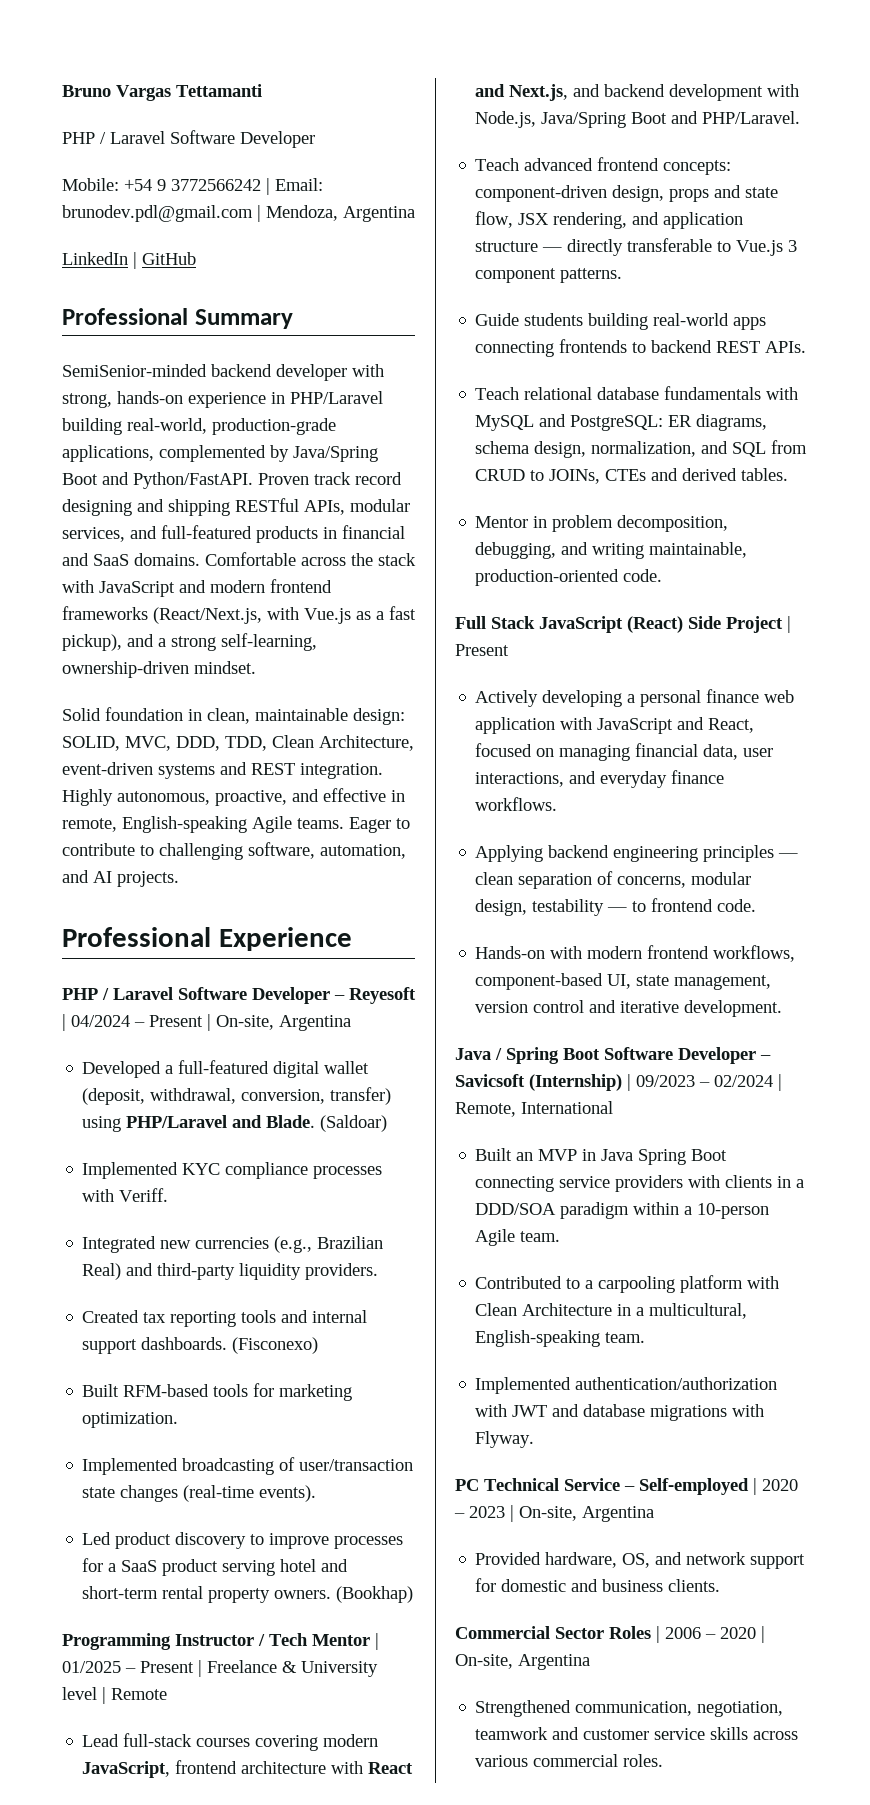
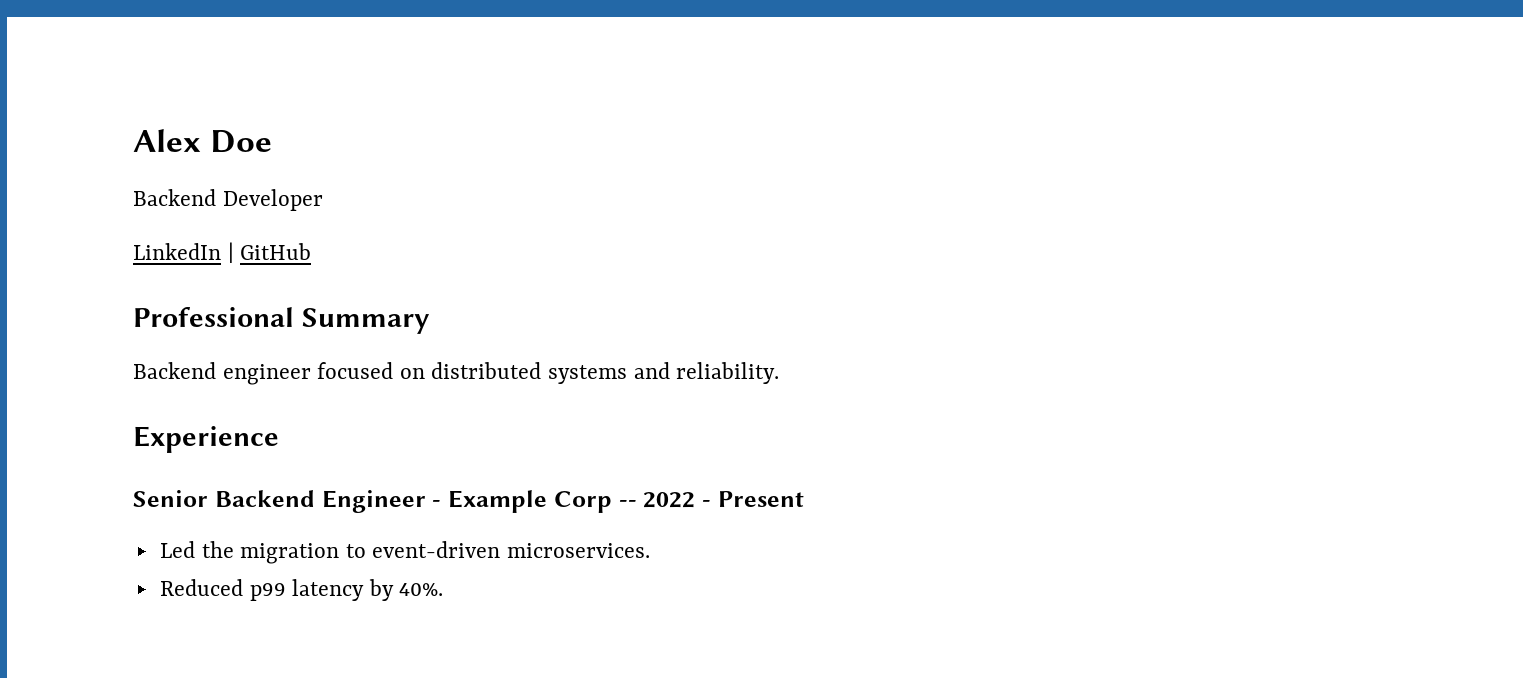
[62,84,262,101] [62,130,315,148] [62,178,323,195] [62,205,415,222] Bruno Vargas Tettamanti // PHP / Laravel Software Developer // Mobile: +54 9 3772566242 | Email: brunodev.pdl@gmail.com | Mendoza, Argentina -> [133,129,273,153] [133,189,323,211] Alex Doe // Backend Developer
[62,364,384,381] [62,391,383,408] [62,418,336,435] [62,445,378,462] [62,472,402,489] [62,498,410,516] [62,525,405,543] [62,552,416,566] [62,579,332,597] [62,606,416,624] [62,633,317,651] [62,661,256,678] [62,707,405,725] [62,735,414,751] [62,762,383,779] [62,788,405,806] [62,816,410,833] [62,842,406,860] [62,870,179,887] [62,927,352,951] [62,987,416,1004] [62,1014,351,1031] [82,1060,370,1078] [82,1087,392,1105] [82,1115,388,1132] [82,1162,383,1179] [82,1188,169,1202] [82,1236,384,1253] [82,1263,379,1280] [82,1310,368,1327] [82,1337,319,1354] [82,1383,353,1401] [82,1412,179,1428] [82,1457,414,1475] [82,1485,317,1502] [82,1532,404,1549] [82,1558,349,1576] [82,1586,414,1603] [62,1633,379,1650] [62,1660,378,1677] [62,1687,167,1704] [82,1733,379,1751] [82,1760,414,1778] [475,84,800,101] [475,111,801,128] [475,157,732,175] [475,185,779,202] [475,211,744,229] [475,238,798,256] [475,268,623,283] [475,313,767,330] [475,339,807,357] [475,386,799,400] [475,414,768,431] [475,440,808,458] [475,468,789,484] [475,515,729,532] [475,542,748,559] [475,569,663,586] [455,616,791,633] [455,644,509,656] [475,689,795,707] [475,717,755,734] [475,743,774,761] [475,770,725,788] [475,797,558,811] [475,845,799,862] [475,871,752,889] [475,898,757,916] [475,945,796,962] [475,973,772,990] [475,1000,783,1017] [455,1047,771,1064] [455,1074,782,1091] [455,1101,613,1117] [475,1148,728,1165] [475,1175,805,1192] [475,1202,770,1219] [475,1229,561,1246] [475,1275,780,1293] [475,1303,748,1319] [475,1330,646,1347] [475,1377,778,1394] [475,1404,765,1421] [475,1431,535,1448] [455,1478,798,1495] [454,1505,654,1522] [475,1552,806,1569] [475,1578,721,1592] [455,1626,765,1643] [455,1654,590,1670] [475,1700,784,1717] [475,1727,799,1740] [475,1754,664,1767] SemiSenior-minded backend developer with strong, hands-on experience in PHP/Laravel building real-world, production-grade applications, complemented by Java/Spring Boot and Python/FastAPI. Proven track record designing and shipping RESTful APIs, modular services, and full-featured products in financial and SaaS domains. Comfortable across the stack with JavaScript and modern frontend frameworks (React/Next.js, with Vue.js as a fast pickup), and a strong self-learning, ownership-driven mindset. // Solid foundation in clean, maintainable design: SOLID, MVC, DDD, TDD, Clean Architecture, event-driven systems and REST integration. Highly autonomous, proactive, and effective in remote, English-speaking Agile teams. Eager to contribute to challenging software, automation, and AI projects. // Professional Experience // PHP / Laravel Software Developer – Reyesoft | 04/2024 – Present | On-site, Argentina // Developed a full-featured digital wallet (deposit, withdrawal, conversion, transfer) using PHP/Laravel and Blade. (Saldoar) // Implemented KYC compliance processes with Veriff. // Integrated new currencies (e.g., Brazilian Real) and third-party liquidity providers. // Created tax reporting tools and internal support dashboards. (Fisconexo) // Built RFM-based tools for marketing optimization. // Implemented broadcasting of user/transaction state changes (real-time events). // Led product discovery to improve processes for a SaaS product serving hotel and short-term rental property owners. (Bookhap) // Programming Instructor / Tech Mentor | 01/2025 – Present | Freelance & University level | Remote // Lead full-stack courses covering modern JavaScript, frontend architecture with React and Next.js, and backend development with Node.js, Java/Spring Boot and PHP/Laravel. // Teach advanced frontend concepts: component-driven design, props and state flow, JSX rendering, and application structure — directly transferable to Vue.js 3 component patterns. // Guide students building real-world apps connecting frontends to backend REST APIs. // Teach relational database fundamentals with MySQL and PostgreSQL: ER diagrams, schema design, normalization, and SQL from CRUD to JOINs, CTEs and derived tables. // Mentor in problem decomposition, debugging, and writing maintainable, production-oriented code. // Full Stack JavaScript (React) Side Project | Present // Actively developing a personal finance web application with JavaScript and React, focused on managing financial data, user interactions, and everyday finance workflows. // Applying backend engineering principles — clean separation of concerns, modular design, testability — to frontend code. // Hands-on with modern frontend workflows, component-based UI, state management, version control and iterative development. // Java / Spring Boot Software Developer – Savicsoft (Internship) | 09/2023 – 02/2024 | Remote, International // Built an MVP in Java Spring Boot connecting service providers with clients in a DDD/SOA paradigm within a 10-person Agile team. // Contributed to a carpooling platform with Clean Architecture in a multicultural, English-speaking team. // Implemented authentication/authorization with JWT and database migrations with Flyway. // PC Technical Service – Self-employed | 2020 – 2023 | On-site, Argentina // Provided hardware, OS, and network support for domestic and business clients. // Commercial Sector Roles | 2006 – 2020 | On-site, Argentina // Strengthened communication, negotiation, teamwork and customer service skills across various commercial roles. -> [133,362,780,385] [133,426,279,453] [133,490,804,513] [159,541,651,564] [159,579,444,601] Backend engineer focused on distributed systems and reliability. // Experience // Senior Backend Engineer - Example Corp -- 2022 - Present // Led the migration to event-driven microservices. // Reduced p99 latency by 40%.

